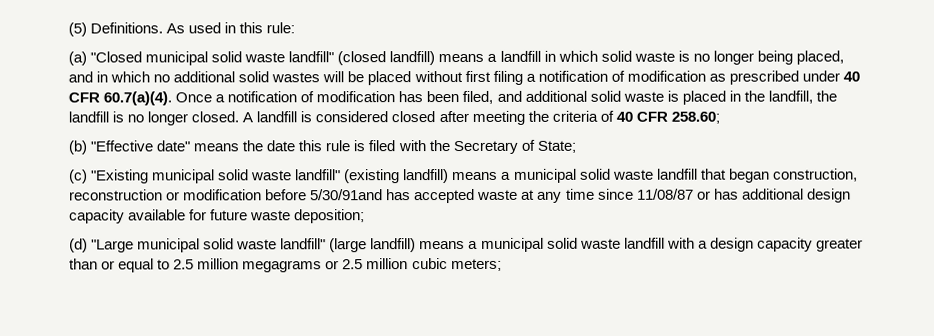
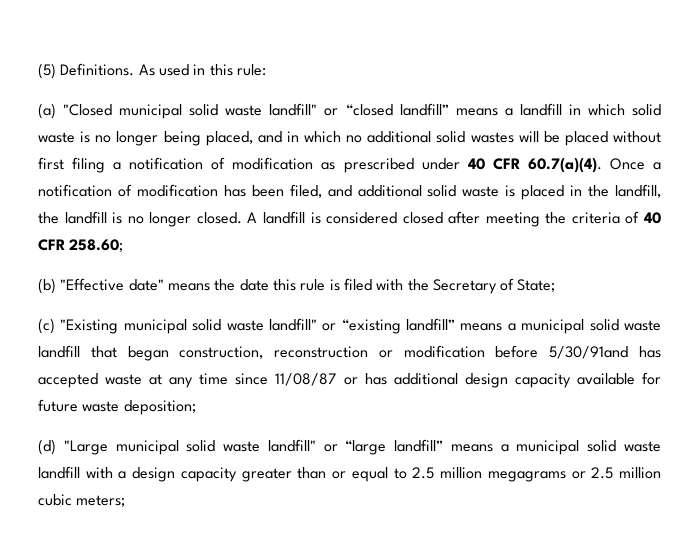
[337,51,436,66] (closed landfill) -> [324,103,449,116] or “closed landfill”
[344,169,450,184] (existing landfill) -> [322,318,456,334] or “existing landfill”
[329,238,417,253] (large landfill) -> [323,439,444,455] or “large landfill”

